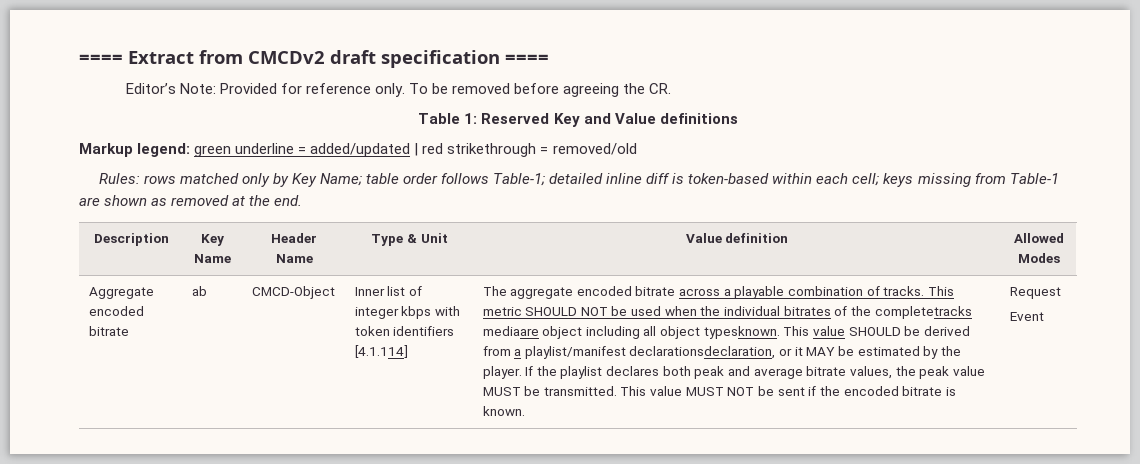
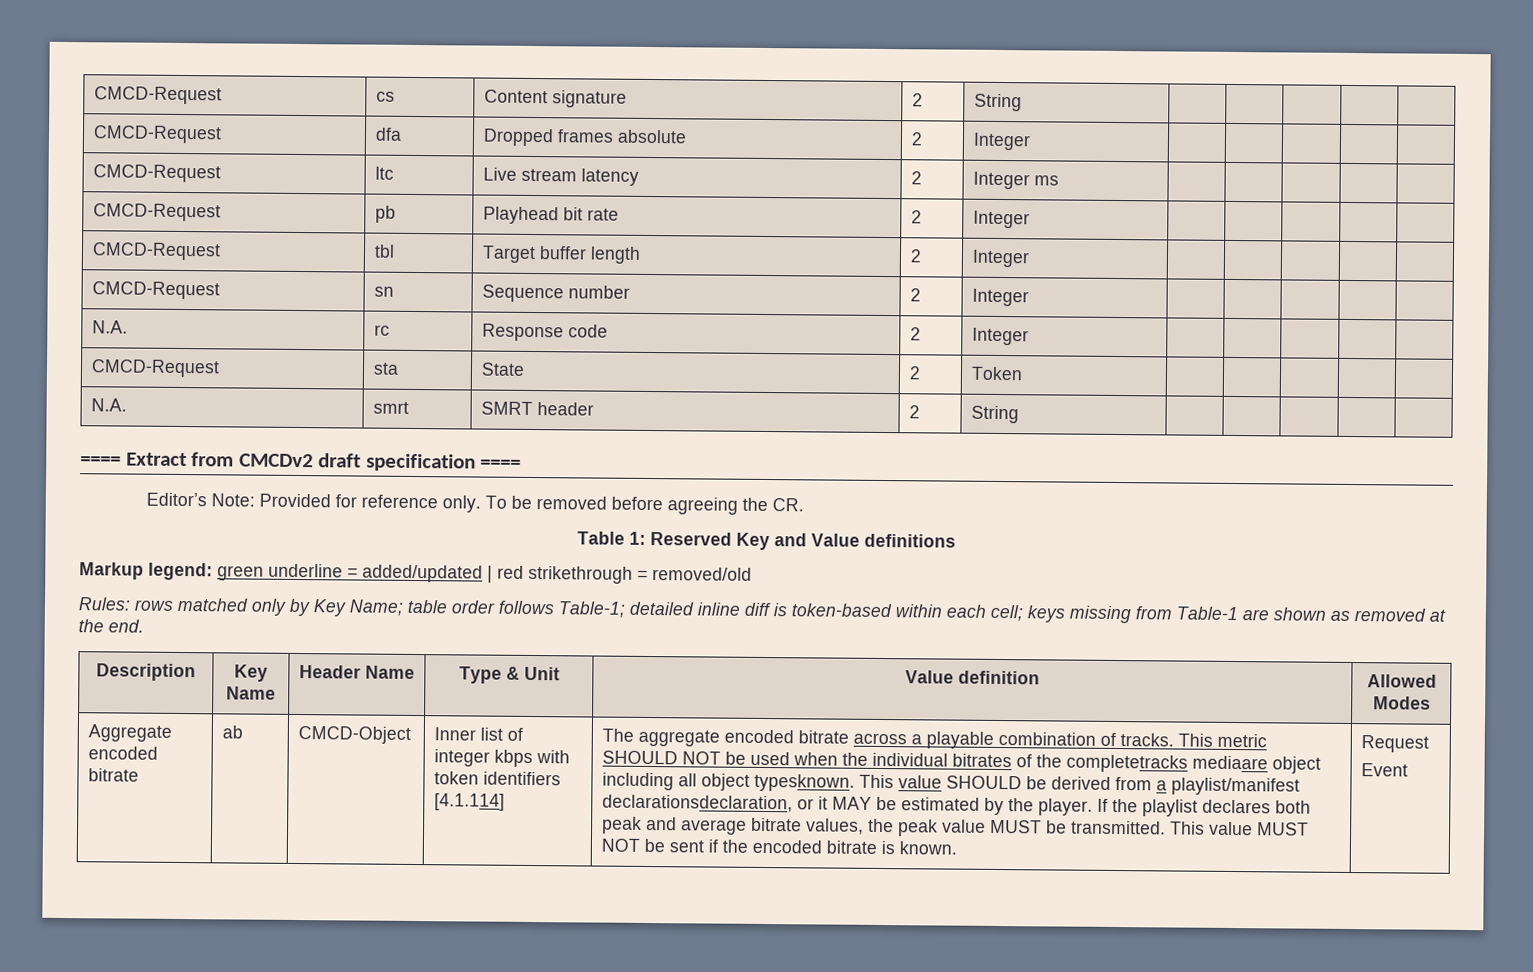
(79, 59) none -> [93,86,222,105] [375,91,395,102] [483,89,627,108] [911,93,923,107] [973,93,1022,112] [92,125,222,144] [374,127,402,141] [482,128,687,147] [910,132,923,146] [972,132,1031,151] [92,164,221,183] [374,166,394,180] [482,167,639,186] [910,171,922,185] [972,171,1059,190] [92,203,221,222] [374,205,396,223] [482,206,619,225] [910,210,922,224] [972,210,1030,229] [91,242,221,261] [373,244,395,258] [481,245,641,264] [909,249,922,263] [971,249,1030,268] [91,281,220,300] [373,286,394,297] [481,284,630,303] [909,288,921,302] [971,288,1029,307] [91,320,128,334] [373,324,390,336] [481,323,608,342] [909,327,921,341] [971,327,1029,346] [90,359,220,378] [372,362,399,375] [480,362,525,376] [908,366,921,380] [970,366,1023,381] [90,398,127,412] [372,401,409,414] [480,401,594,416] [908,405,920,419] [970,405,1019,424] CMCD-Request | cs | Content signature | 2 | String | | | | | // CMCD-Request | dfa | Dropped frames absolute | 2 | Integer | | | | | // CMCD-Request | ltc | Live stream latency | 2 | Integer ms | | | | | // CMCD-Request | pb | Playhead bit rate | 2 | Integer | | | | | // CMCD-Request | tbl | Target buffer length | 2 | Integer | | | | | // CMCD-Request | sn | Sequence number | 2 | Integer | | | | | // N.A. | rc | Response code | 2 | Integer | | | | | // CMCD-Request | sta | State | 2 | Token | | | | | // N.A. | smrt | SMRT header | 2 | String | | | | | //

